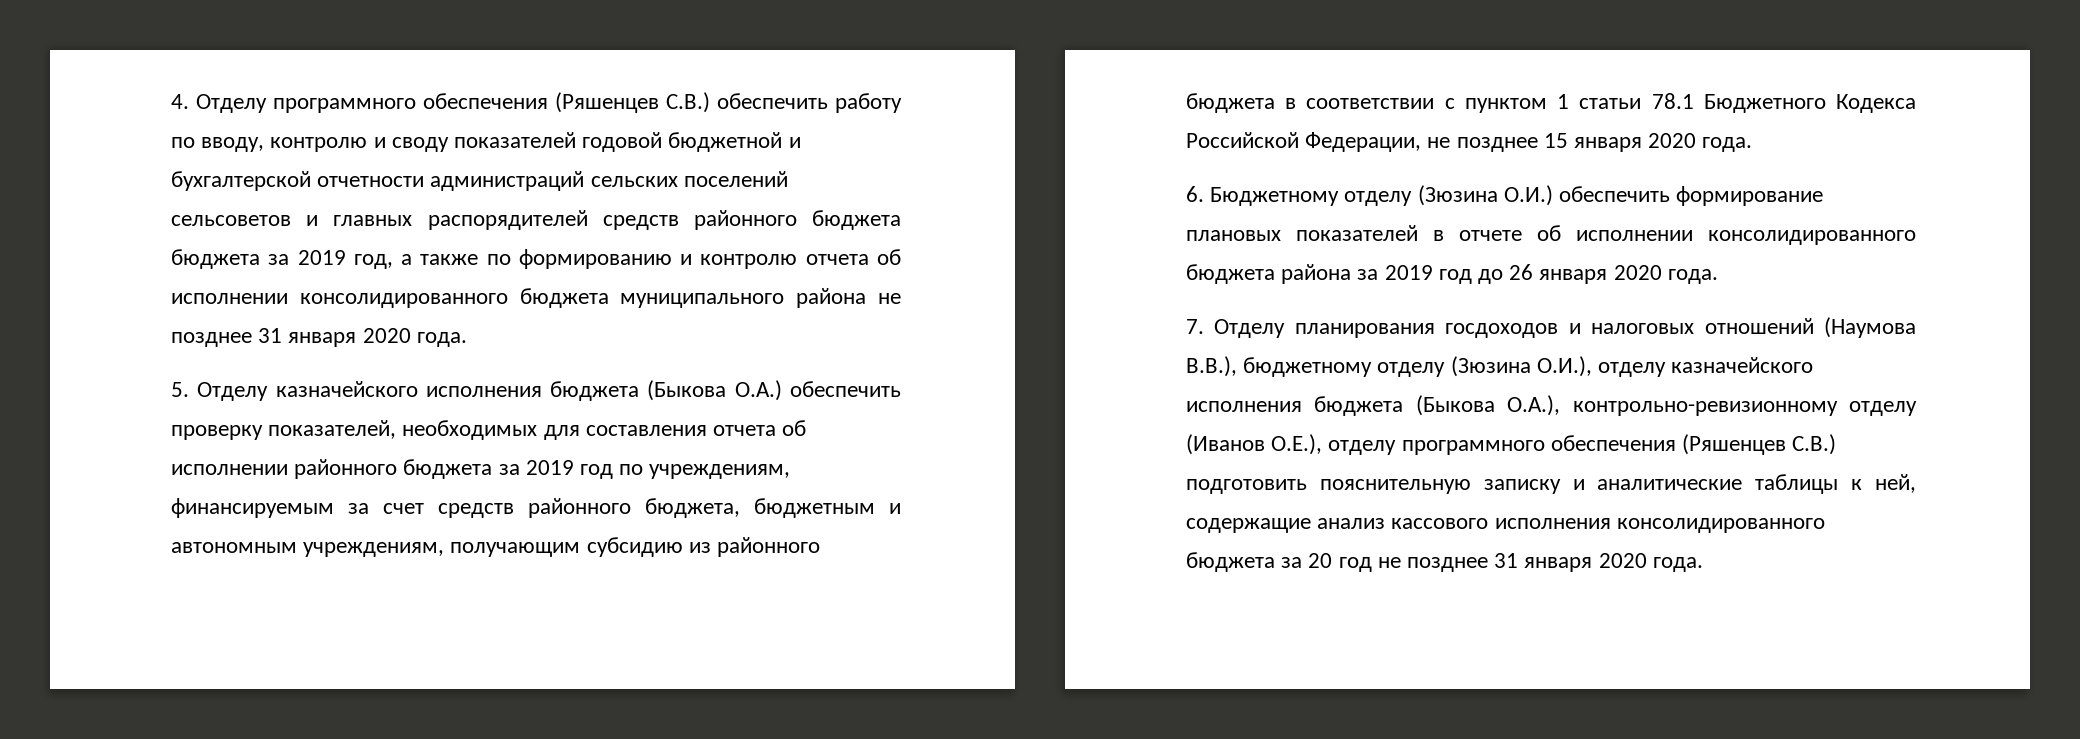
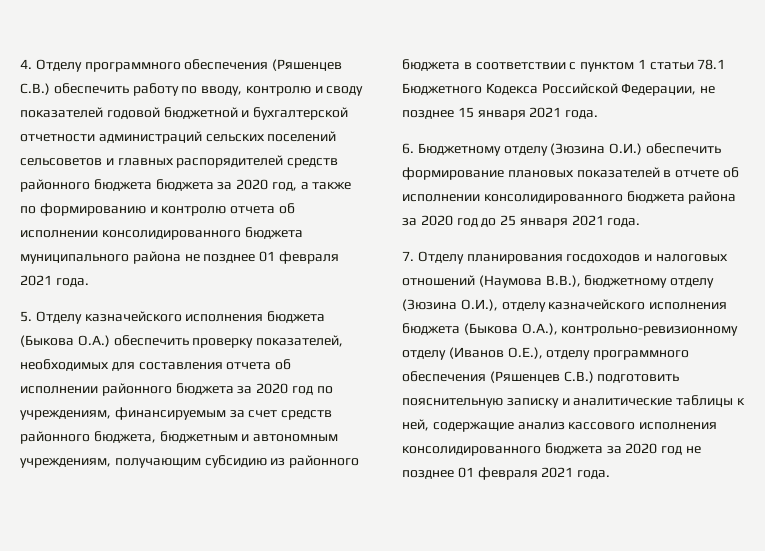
[297,250,346,265] 2019 -> [236,179,269,190] 2020
[258,328,411,347] 31 января 2020 -> [259,251,339,264] [20,275,52,286] 01 февраля 2021
[525,460,574,475] 2019 -> [256,383,289,394] 2020
[1648,133,1697,148] 2020 -> [529,107,562,118] 2021
[1384,265,1433,280] 2019 -> [420,215,453,226] 2020
[1509,264,1662,284] 26 января 2020 -> [500,215,604,228] 25 января 2021
[1308,553,1333,568] 20 -> [625,443,658,454] 2020
[1494,553,1647,572] 31 января 2020 -> [457,467,574,480] 01 февраля 2021

